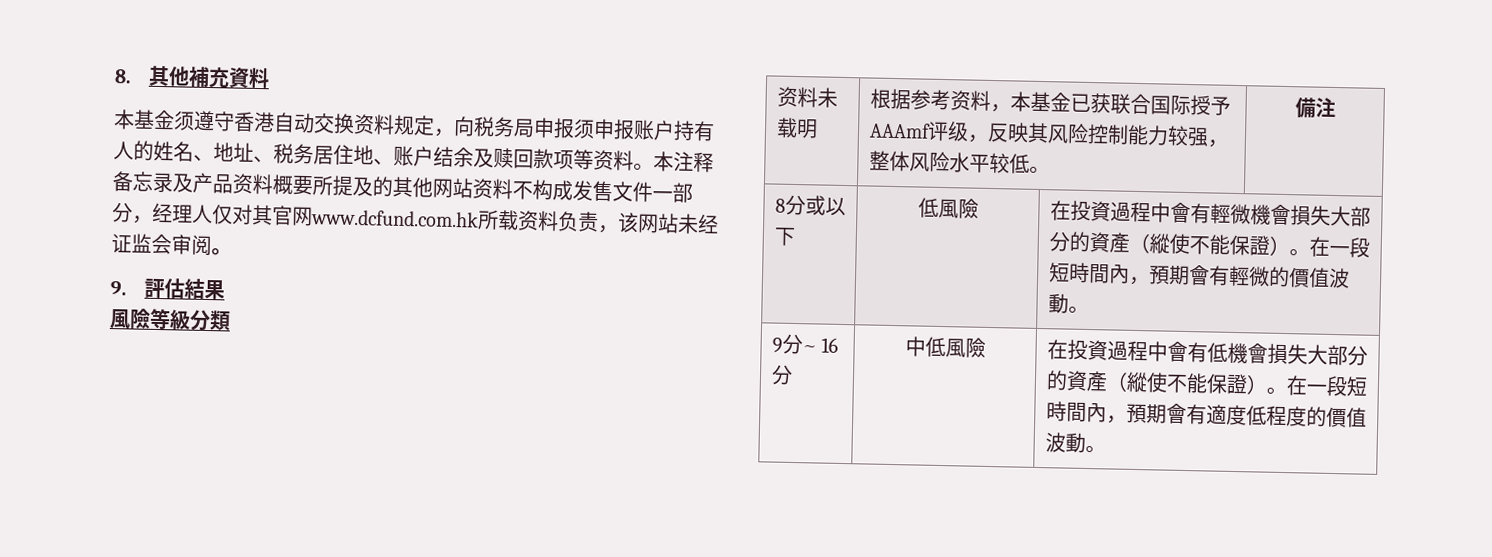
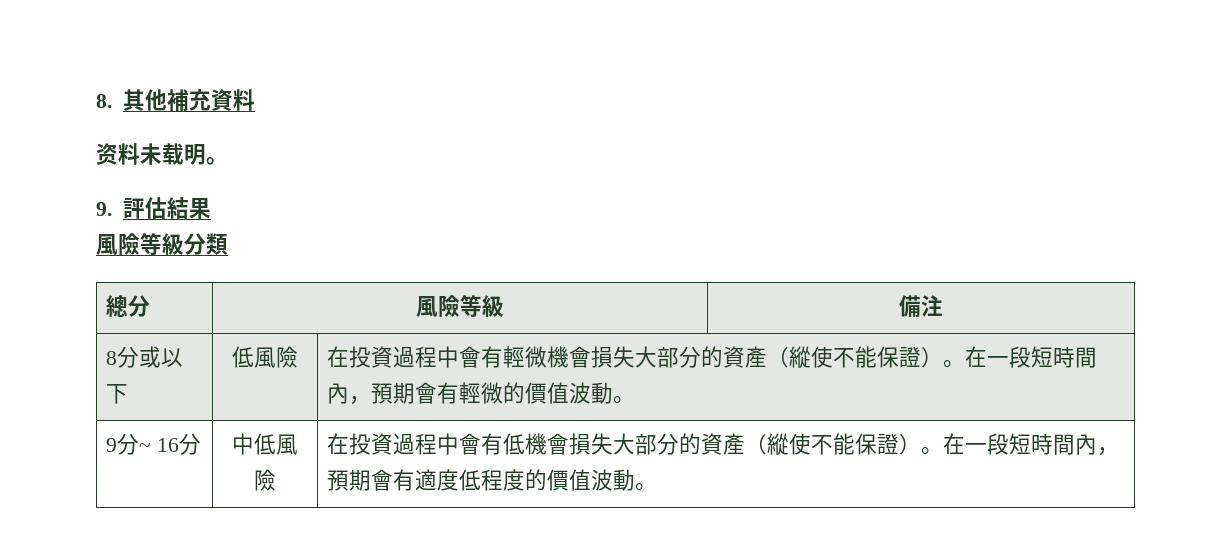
[113,109,715,142] [113,140,714,173] [112,171,693,203] [112,202,719,235] [111,233,212,256] 本基金须遵守香港自动交换资料规定，向税务局申报须申报账户持有人的姓名、地址、税务居住地、账户结余及赎回款项等资料。本注释备忘录及产品资料概要所提及的其他网站资料不构成发售文件一部分，经理人仅对其官网www.dcfund.com.hk所载资料负责，该网站未经证监会审阅 -> [96,143,206,165] 资料未载明
[776,86,838,108] [775,117,818,139] [869,88,1231,116] [868,121,1228,148] [868,150,1050,175] 资料未载明 | 根据参考资料，本基金已获联合国际授予AAAmf评级，反映其风险控制能力较强，整体风险水平较低。 -> [106,295,151,317] [416,295,504,317] 總分 | 風險等級

